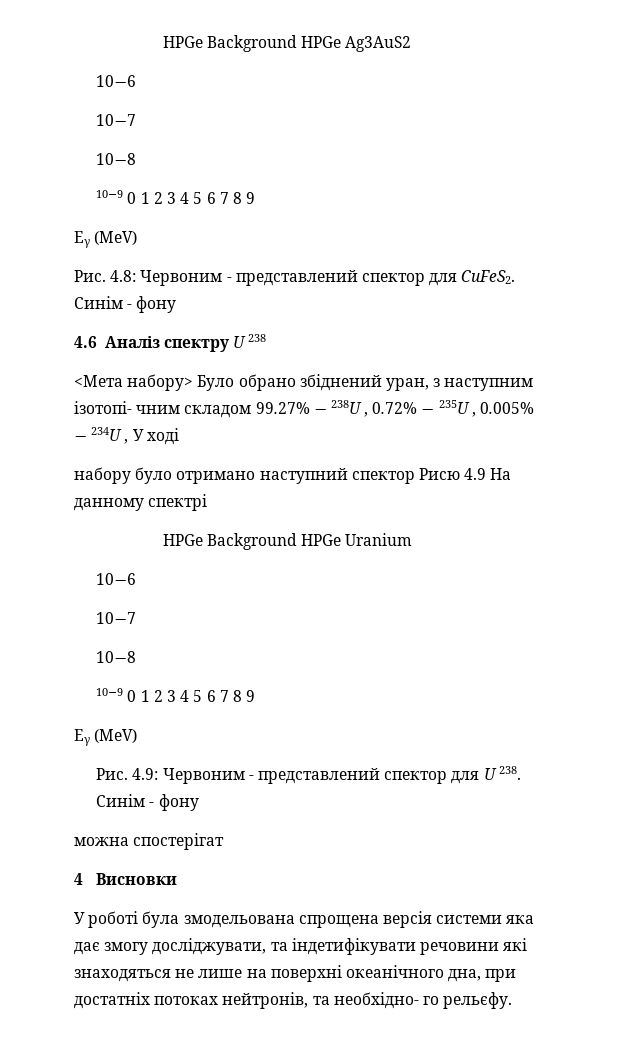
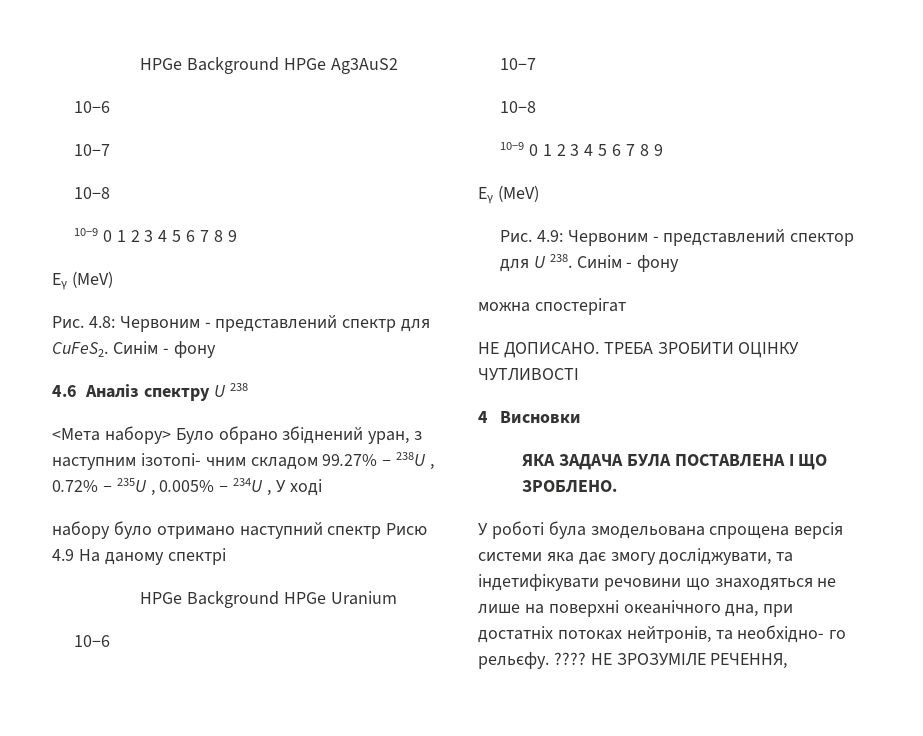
[361,273,425,286] спектор -> [342,319,397,332] спектр
[351,471,415,484] спектор -> [327,526,382,539] спектр
[74,498,144,511] данному -> [104,552,164,565] даному
[74,873,178,885] 4 Висновки -> [478,342,800,358] [478,368,579,381] [478,411,582,423] [522,454,828,470] [522,480,618,493] НЕ ДОПИСАНО. ТРЕБА ЗРОБИТИ ОЦІНКУ ЧУТЛИВОСТІ // 4 Висновки // ЯКА ЗАДАЧА БУЛА ПОСТАВЛЕНА І ЩО ЗРОБЛЕНО.
[503,938,528,951] якi -> [685,578,710,591] що
(513, 1000) none -> [553,652,788,669] ???? НЕ ЗРОЗУМІЛЕ РЕЧЕННЯ,

